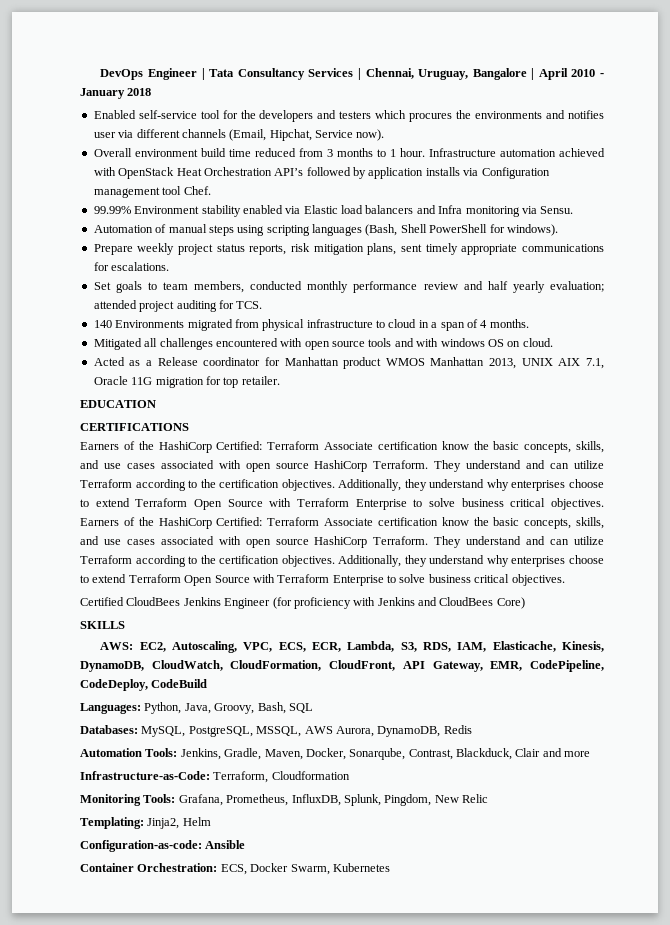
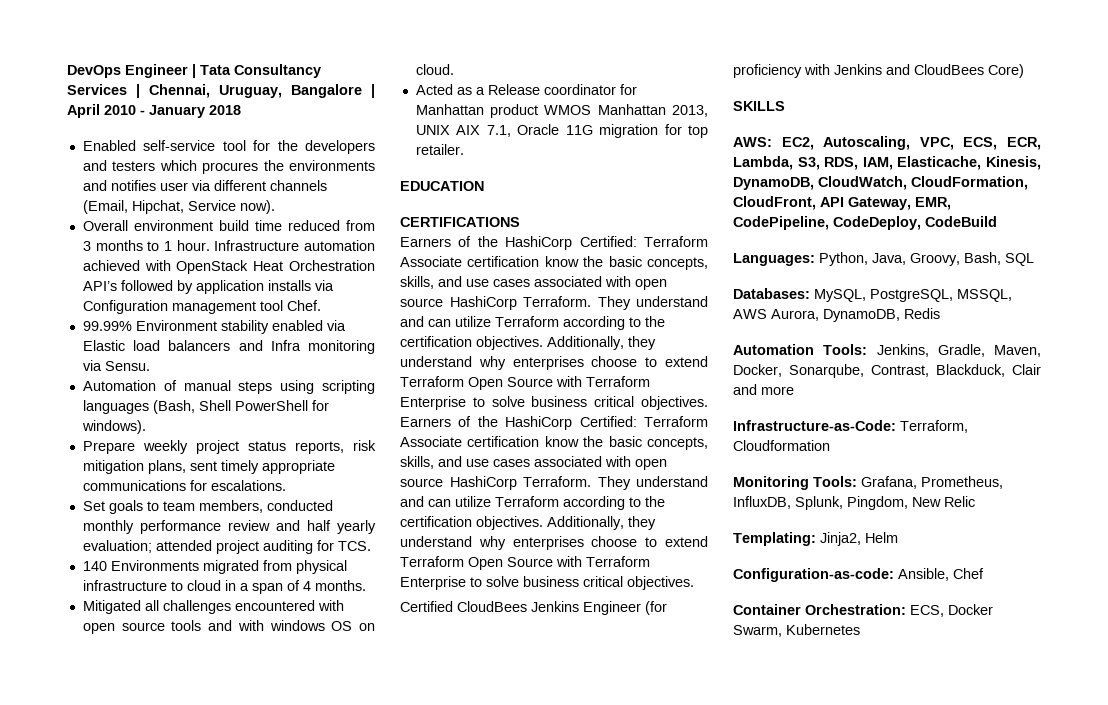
[205,840,246,849] Ansible -> [898,568,984,581] Ansible, Chef

